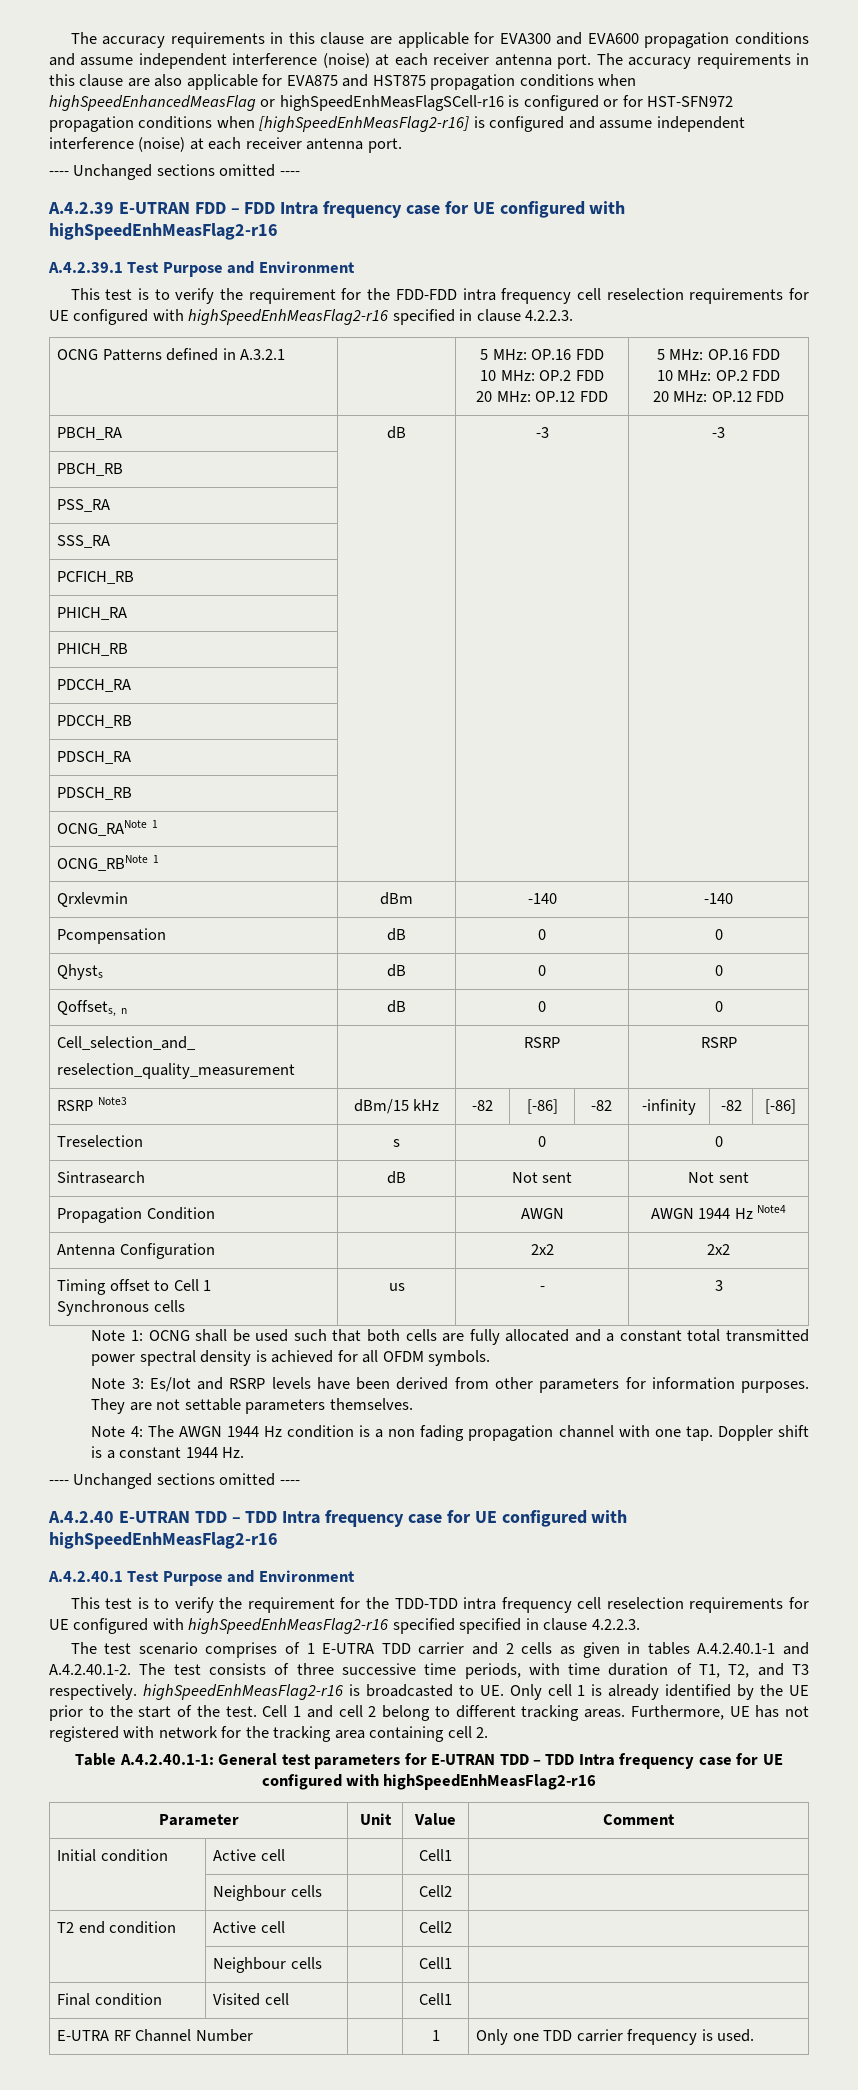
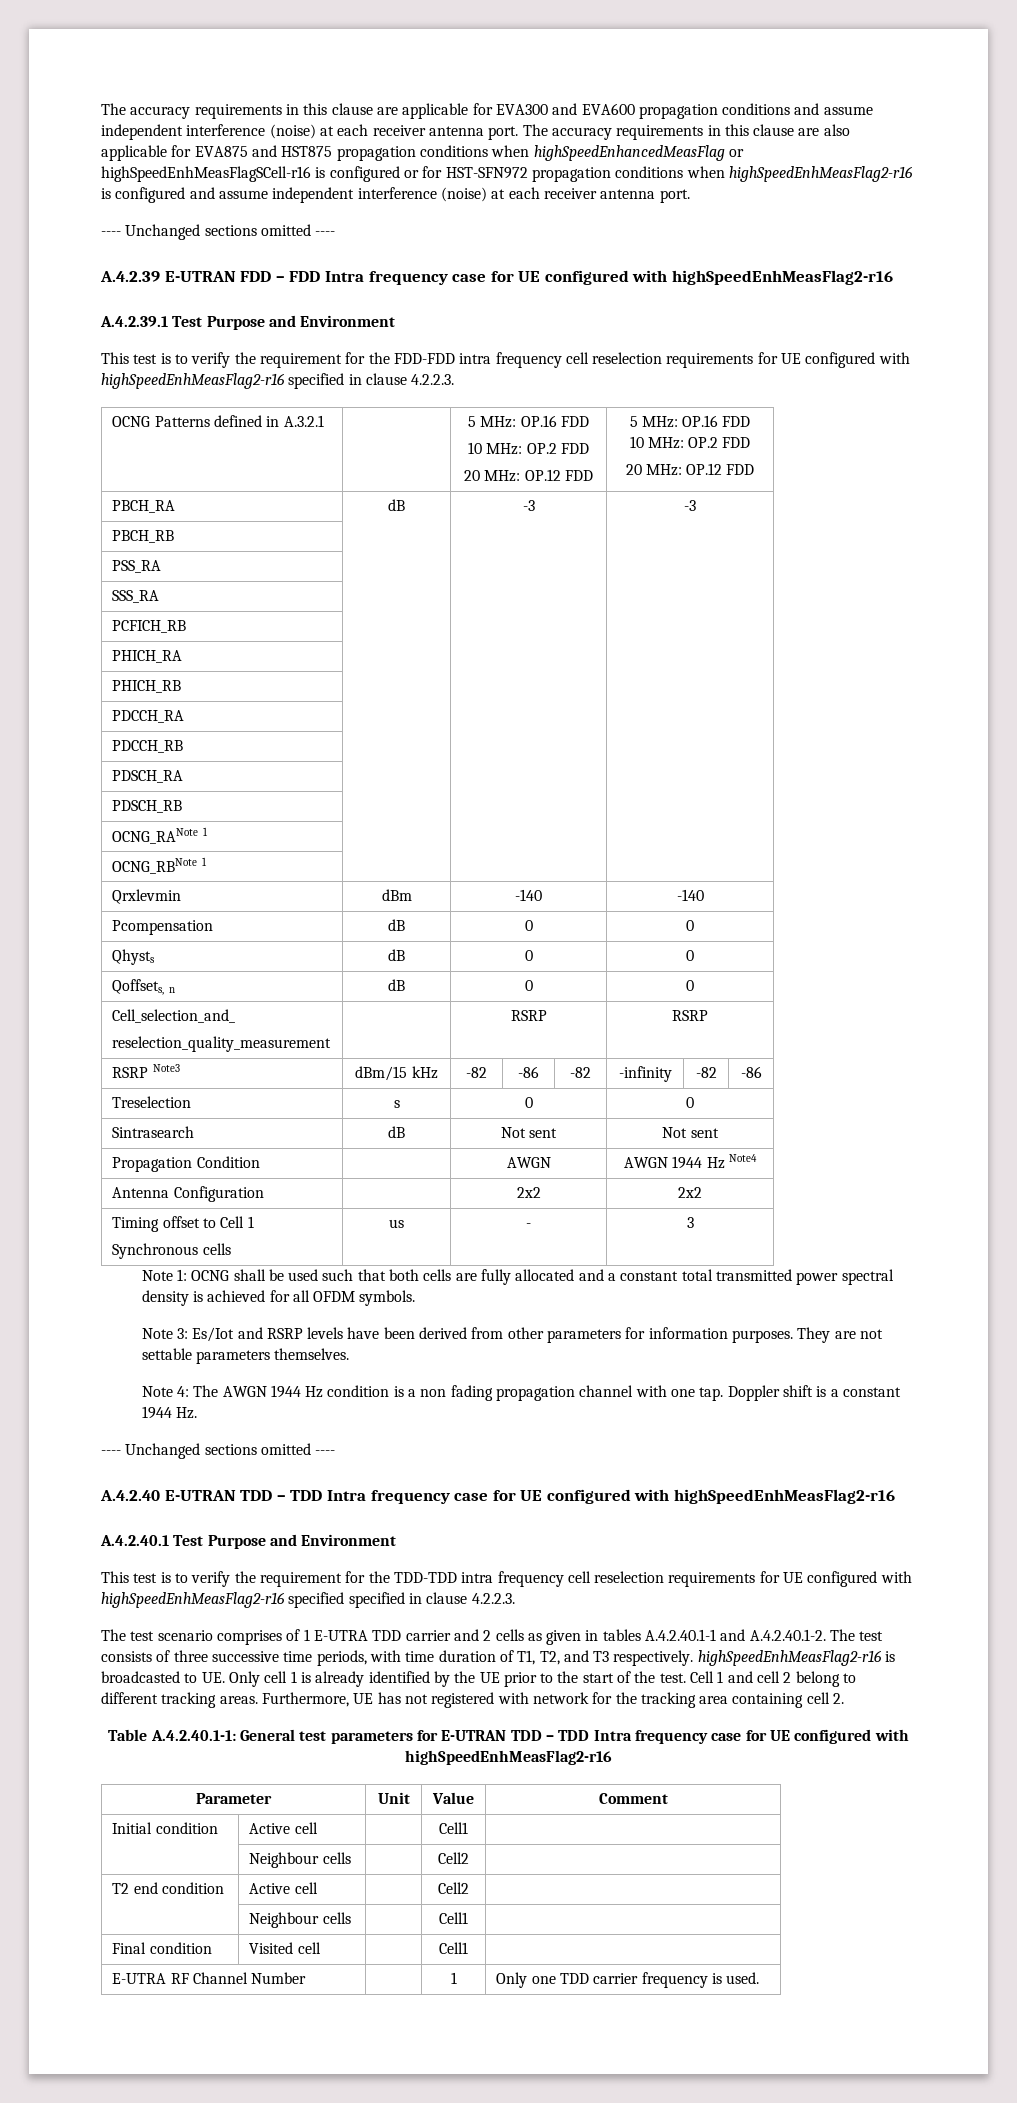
[259,116,470,132] [highSpeedEnhMeasFlag2-r16] -> [728,166,913,182] highSpeedEnhMeasFlag2-r16
[526,1099,558,1114] [-86] -> [518,1066,539,1078] -86
[765,1099,796,1114] [-86] -> [740,1066,762,1078] -86

